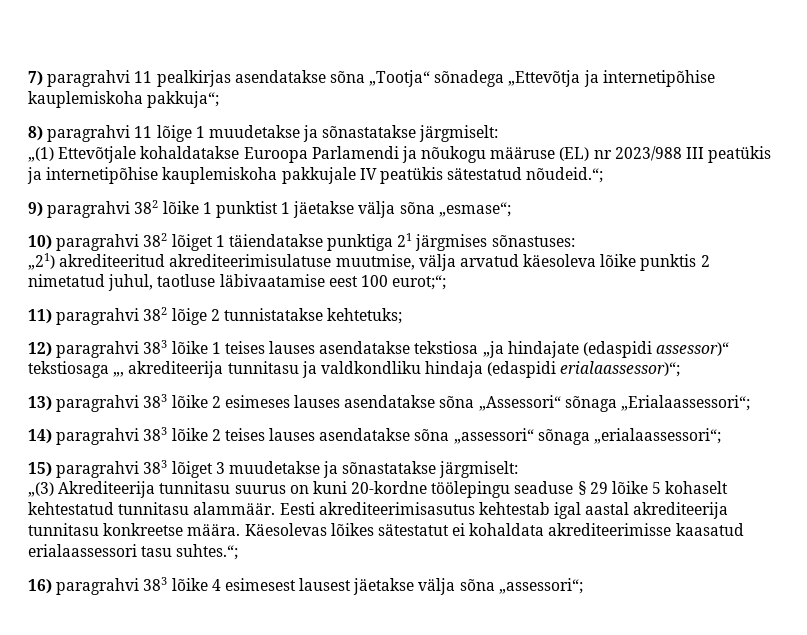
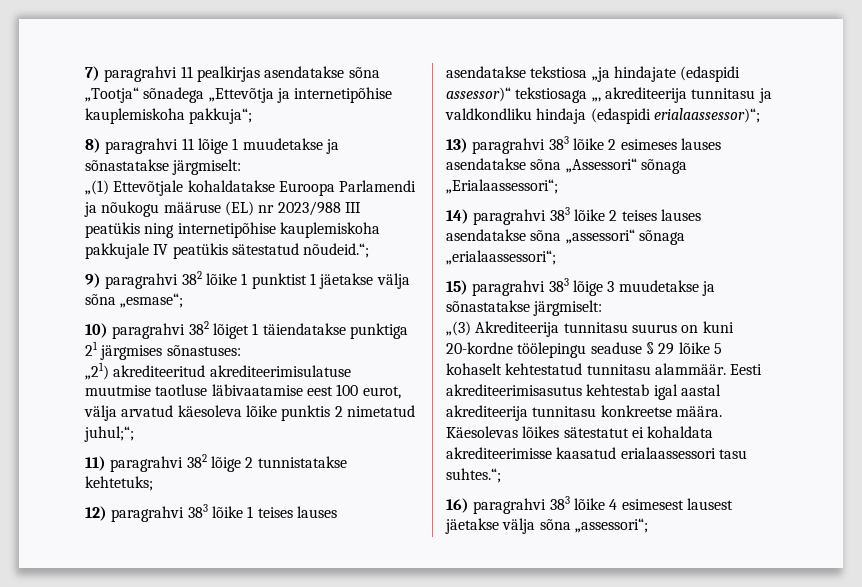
[27,167,42,184] ja -> [144,223,175,238] ning
[335,254,415,270] muutmise, -> [85,384,401,399] muutmise taotluse läbivaatamise eest 100 eurot,
[108,274,447,291] juhul, taotluse läbivaatamise eest 100 eurot;“; -> [84,426,134,442] juhul;“;
[171,461,213,478] lõiget -> [572,280,603,296] lõige

